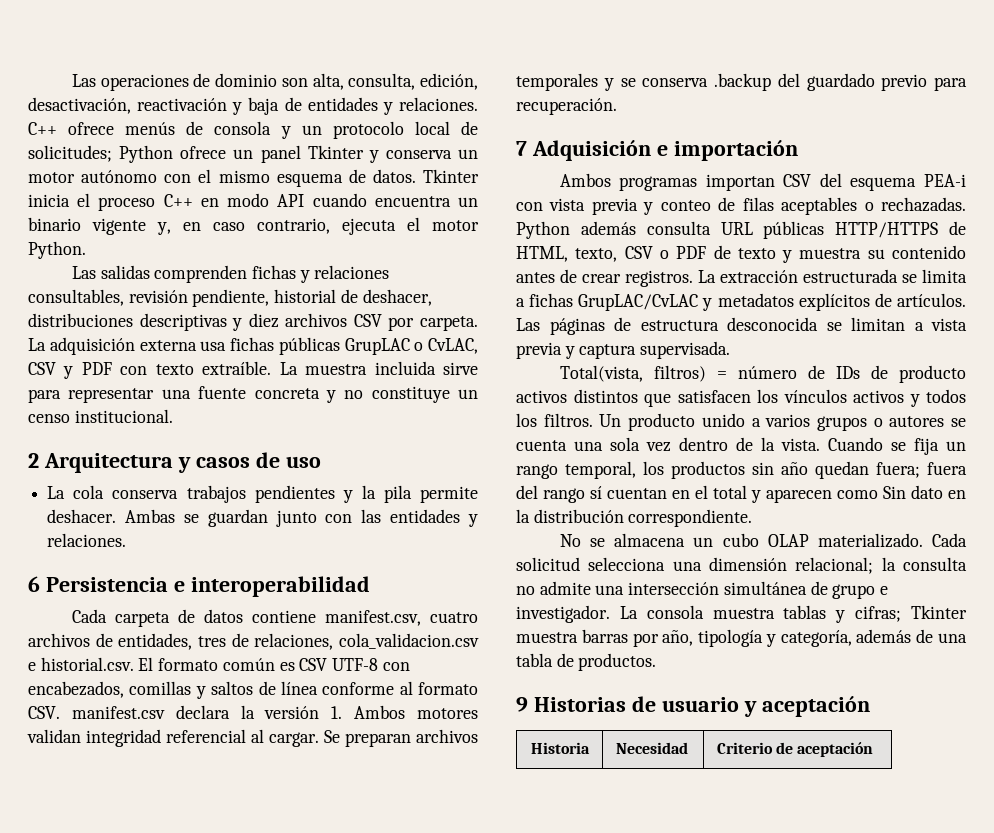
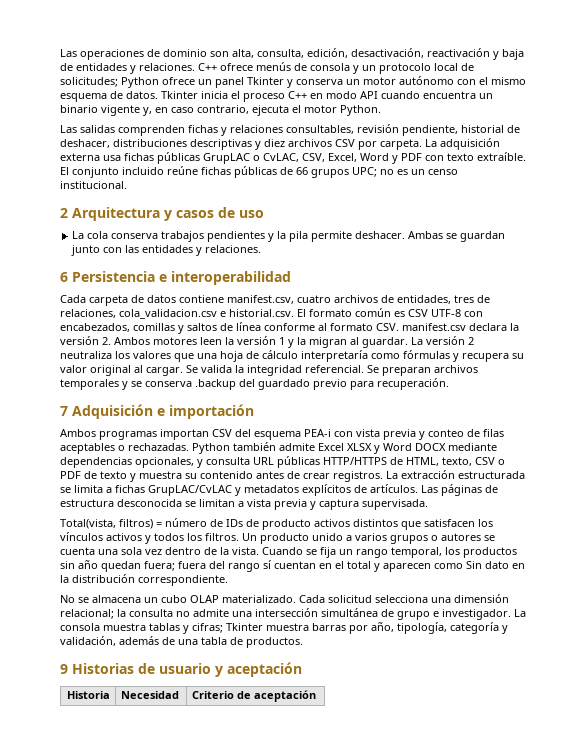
[28,362,56,375] CSV -> [302,153,389,162] CSV, Excel, Word
[279,361,479,375] [28,386,450,403] La muestra incluida sirve para representar una fuente concreta y no constituye -> [60,166,408,178] El conjunto incluido reúne fichas públicas de 66 grupos UPC; no es
[331,706,343,719] 1. -> [102,337,111,345] 2.
[27,729,319,747] validan integridad referencial al cargar. -> [200,336,474,348] [60,350,524,362] [60,365,364,376] leen la versión 1 y la migran al guardar. La versión 2 neutraliza los valores que una hoja de cálculo interpretaría como fórmulas y recupera su valor original al cargar. Se valida la integridad referencial.
[580,221,636,235] además -> [233,442,497,454] [60,457,203,468] también admite Excel XLSX y Word DOCX mediante dependencias opcionales, y
[698,629,852,647] tipología y categoría, -> [397,622,508,634] [60,636,116,646] tipología, categoría y validación,

